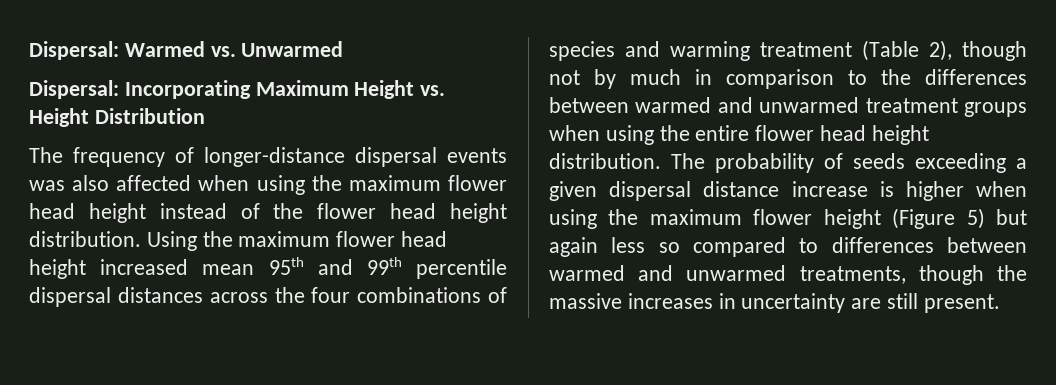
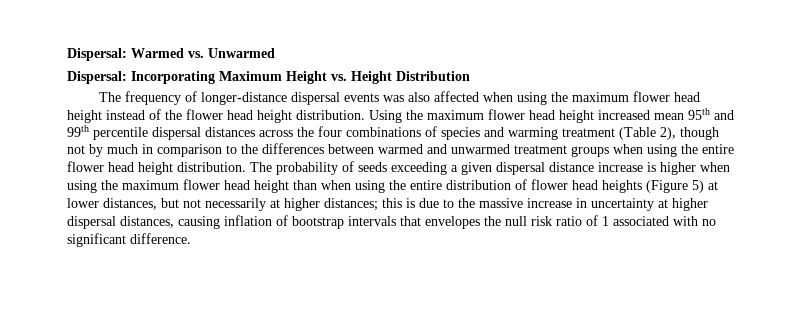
[823,208,1027,229] [549,237,1027,257] [549,265,984,285] height (Figure 5) but again less so compared to differences between warmed and unwarmed treatments, though -> [224,179,718,193] [67,198,454,211] head height than when using the entire distribution of flower head heights (Figure 5) at lower distances, but not necessarily at higher distances; this is due to
[627,293,713,309] increases -> [527,198,572,208] increase
[851,293,1000,313] are still present. -> [658,198,708,211] [67,215,716,229] [67,233,191,247] at higher dispersal distances, causing inflation of bootstrap intervals that envelopes the null risk ratio of 1 associated with no significant difference.

